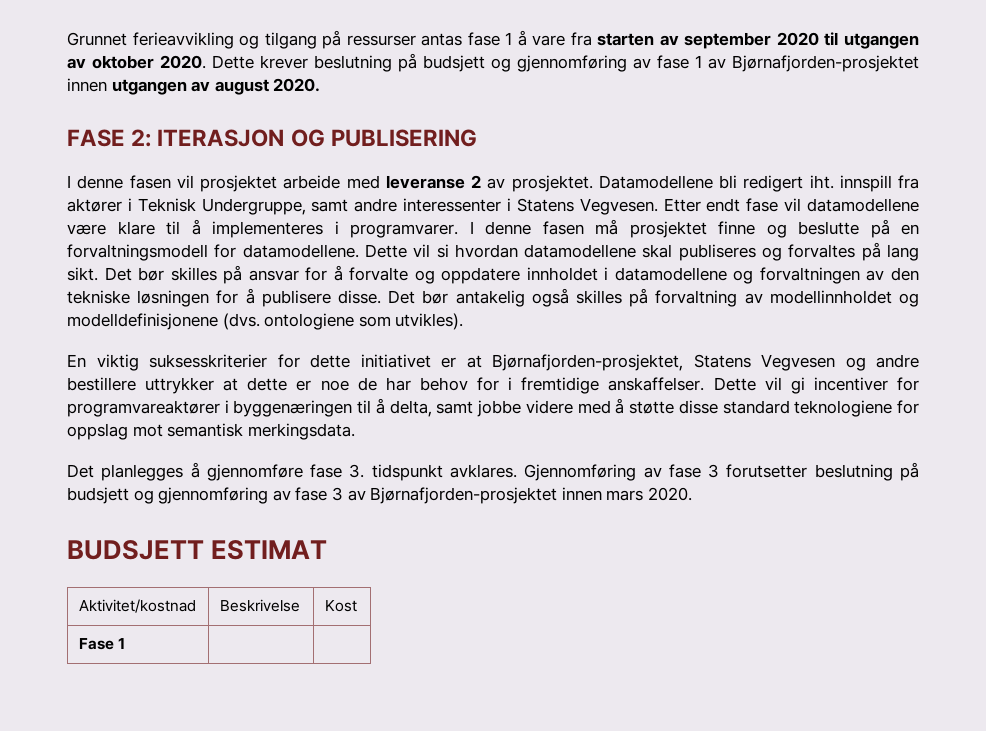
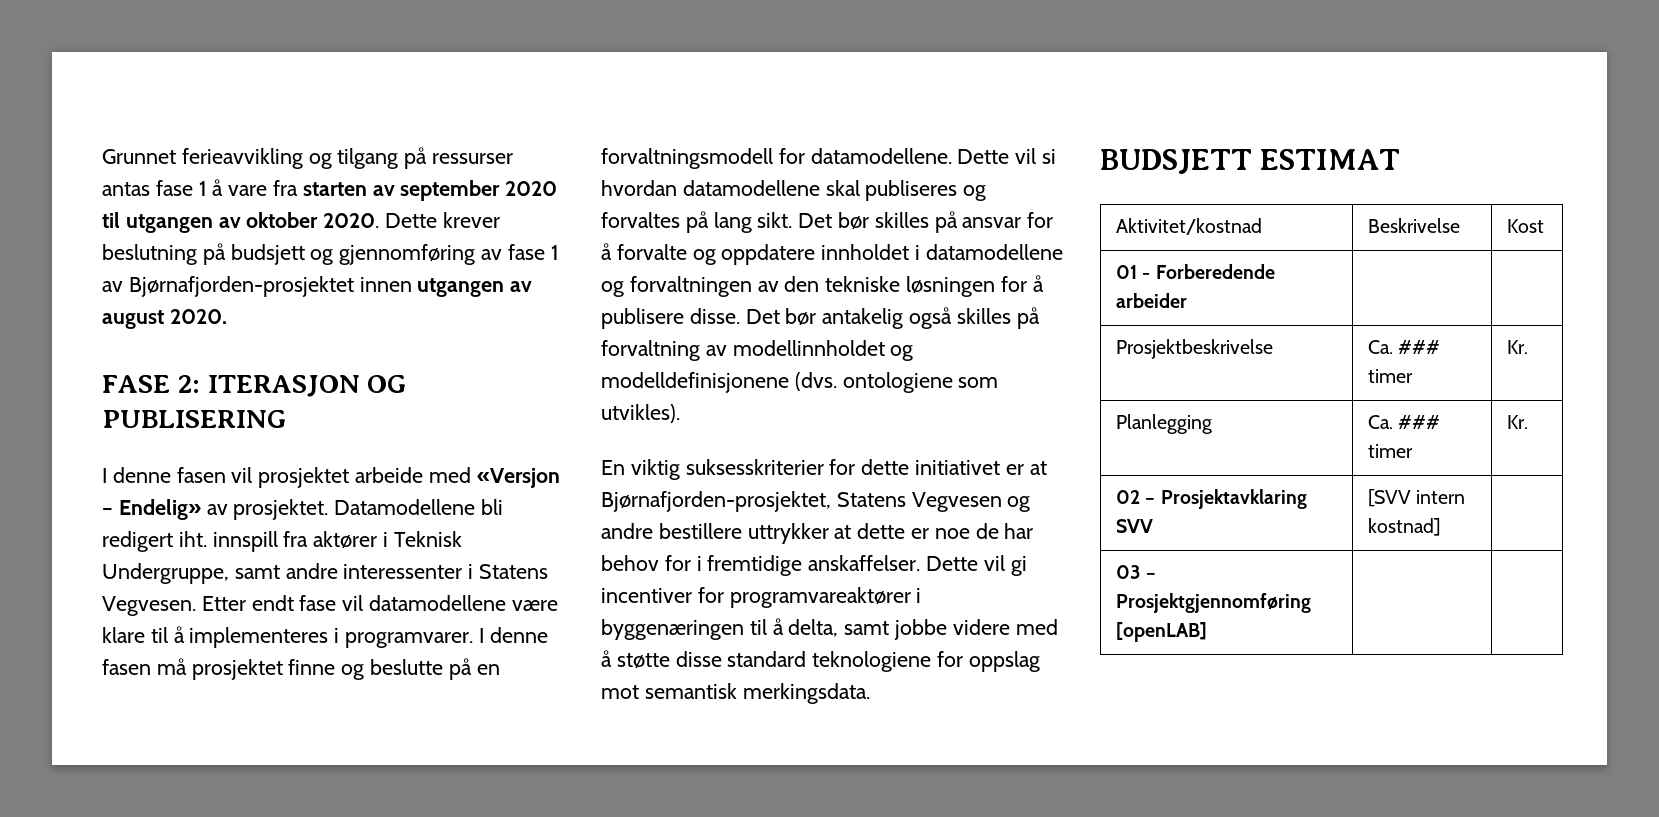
[385,175,481,189] leveranse 2 -> [476,468,560,488] [102,499,201,520] «Versjon – Endelig»
[67,462,920,481] [67,487,692,504] // Det planlegges å gjennomføre fase 3. tidspunkt avklares. Gjennomføring av fase 3 forutsetter beslutning på budsjett og gjennomføring av fase 3 av Bjørnafjorden-prosjektet innen mars 2020. -> (870, 693) none
[78,638,126,650] Fase 1 -> [1116,264,1275,279] [1116,293,1188,308] [1116,339,1274,359] [1368,340,1441,354] [1368,369,1414,383] [1507,340,1529,354] [1116,414,1213,434] [1368,415,1441,429] [1368,444,1414,458] [1507,415,1529,429] [1116,489,1307,509] [1116,519,1154,533] [1368,489,1466,507] [1368,518,1442,536] [1116,565,1157,579] [1116,593,1312,613] [1116,622,1208,642] 01 - Forberedende arbeider | | // Prosjektbeskrivelse | Ca. ### timer | Kr. // Planlegging | Ca. ### timer | Kr. // 02 – Prosjektavklaring SVV | [SVV intern kostnad] | // 03 – Prosjektgjennomføring [openLAB]

